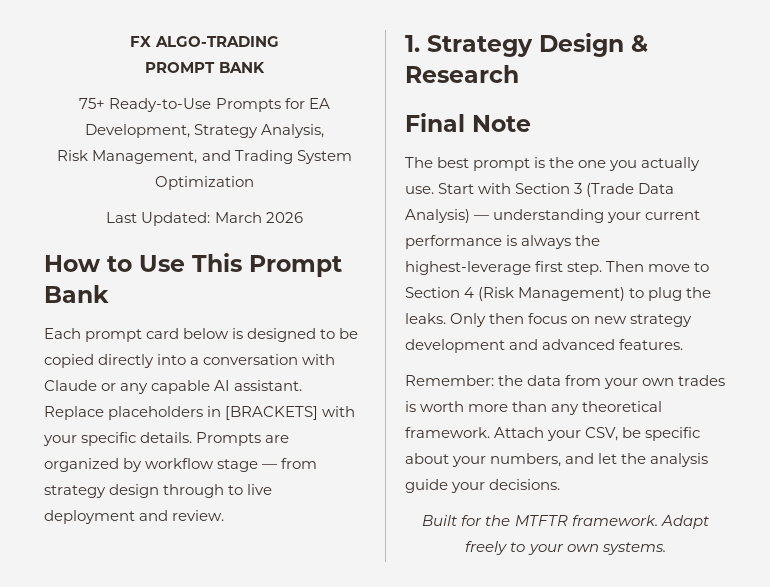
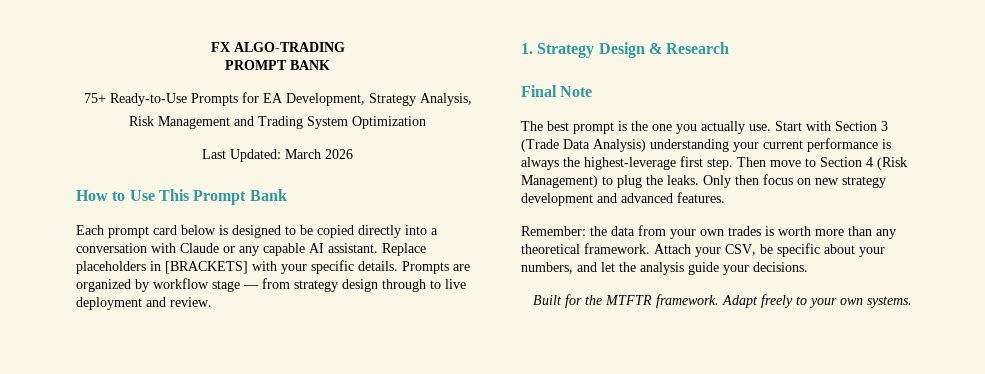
[92,150,198,164] Management, -> [158,116,230,129] Management
[474,215,490,220] — -> (646, 145) none

